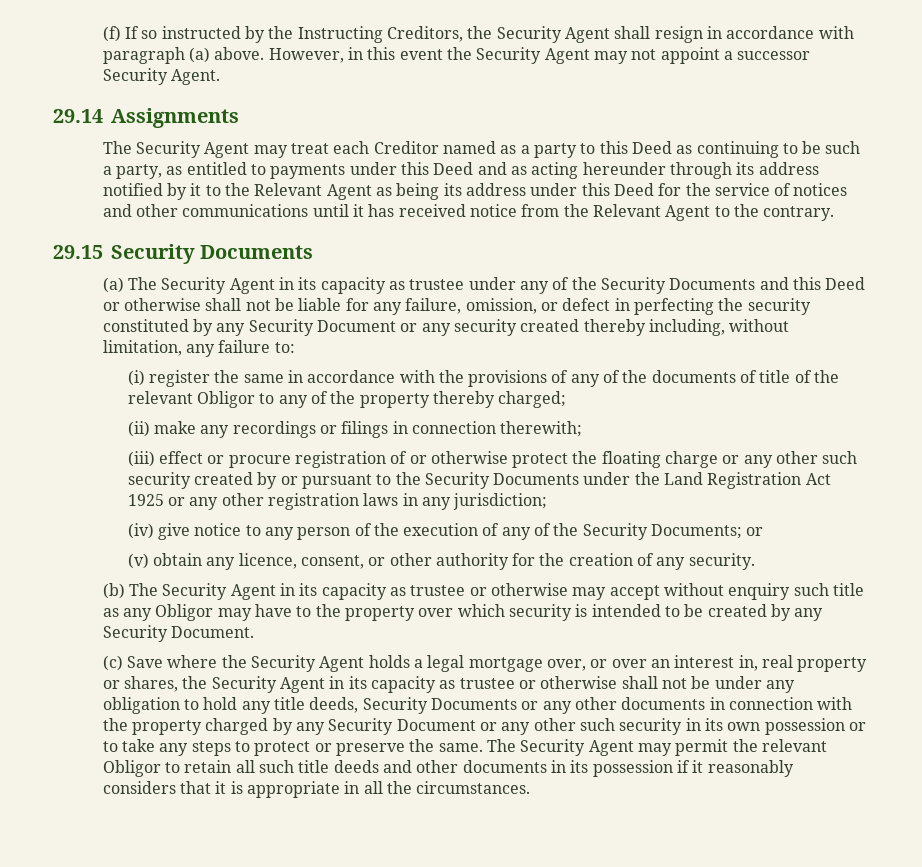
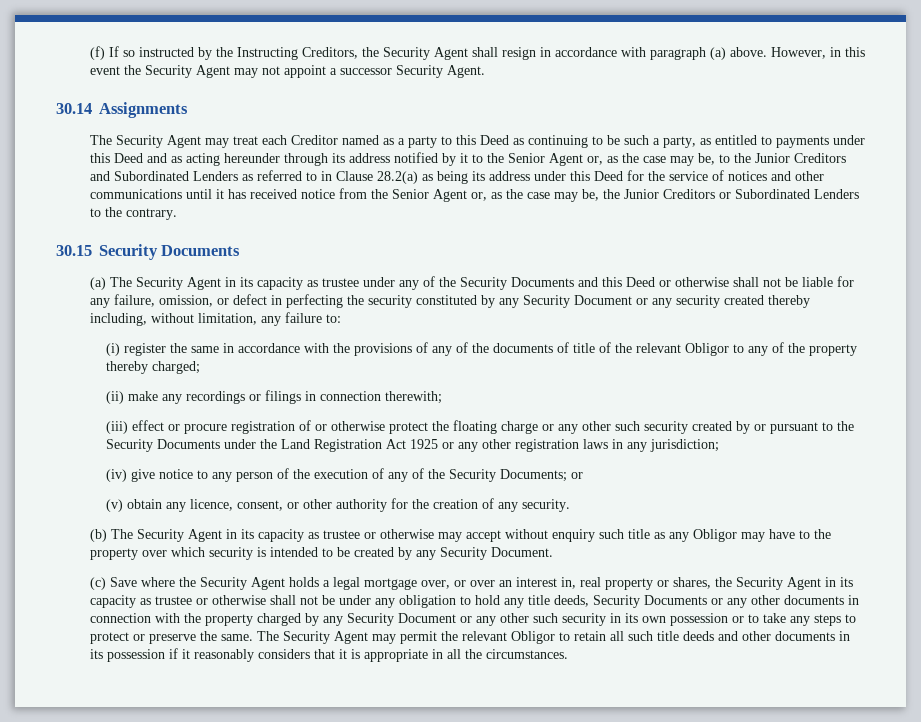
[53,109,103,123] 29.14 -> [56,103,92,114] 30.14
[254,183,372,200] Relevant Agent -> [507,153,846,166] [89,170,418,184] Senior Agent or, as the case may be, to the Junior Creditors and Subordinated Lenders as referred to in Clause 28.2(a)
[592,204,711,221] Relevant Agent -> [391,189,859,202] Senior Agent or, as the case may be, the Junior Creditors or Subordinated Lenders
[53,245,103,259] 29.15 -> [56,245,92,256] 30.15

